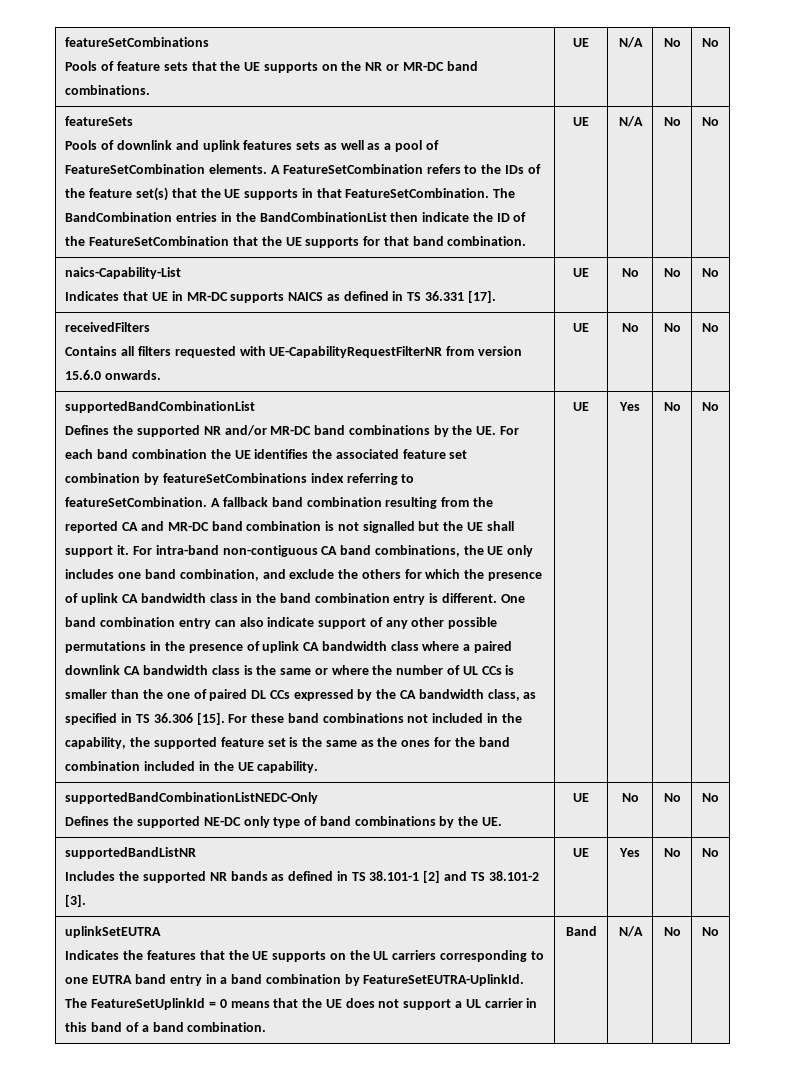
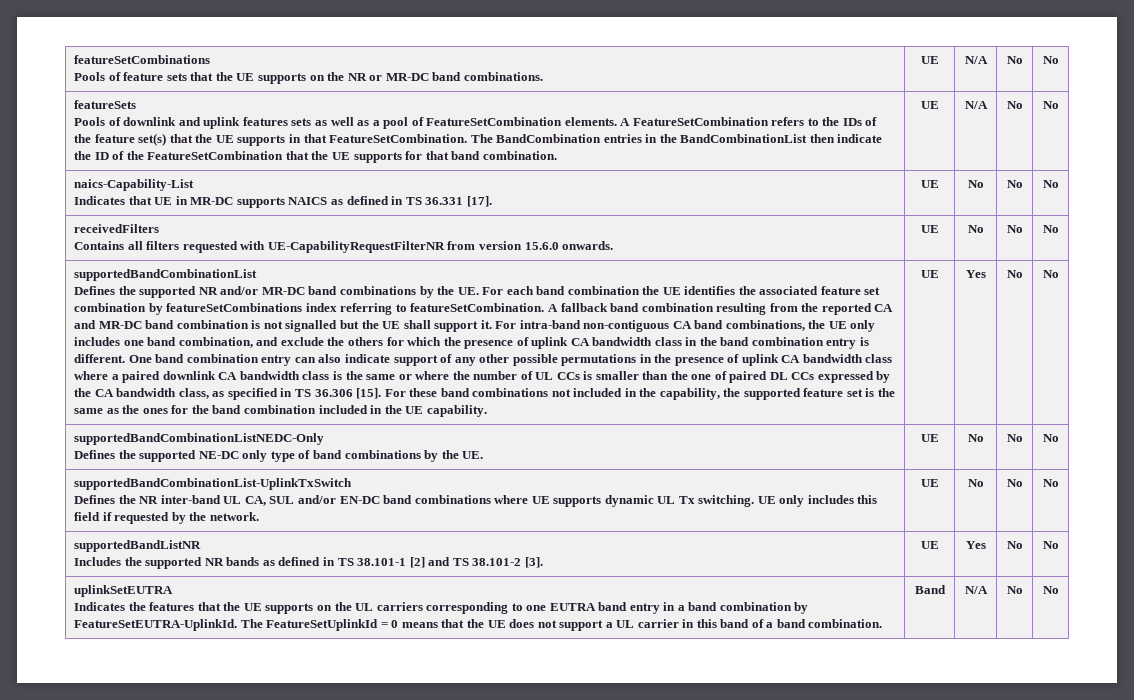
(719, 797) none -> [74,478,353,490] [74,495,878,507] [74,512,259,524] [920,479,939,487] [967,479,984,487] [1006,479,1023,487] [1042,479,1059,487] // supportedBandCombinationList-UplinkTxSwitch // Defines the NR inter-band UL CA, SUL and/or EN-DC band combinations where UE supports dynamic UL Tx switching. UE only includes this field if requested by the network. | UE | No | No | No

